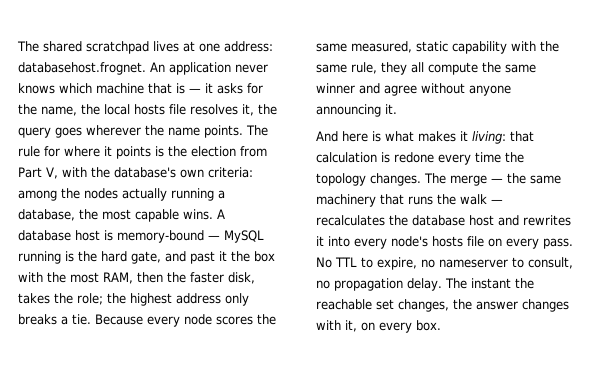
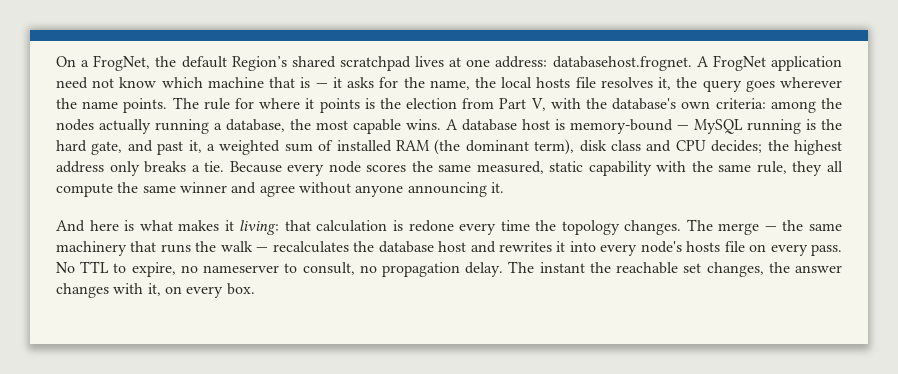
[17,41,39,52] The -> [56,55,287,71] On a FrogNet, the default Region’s
[150,62,268,75] [18,83,55,94] An application never knows -> [696,55,842,71] [56,77,157,89] A FrogNet application need not know
[219,251,275,262] [18,272,255,284] [18,293,103,305] it the box with the most RAM, then the faster disk, takes the role; -> [188,139,763,155] it, a weighted sum of installed RAM (the dominant term), disk class and CPU decides;

